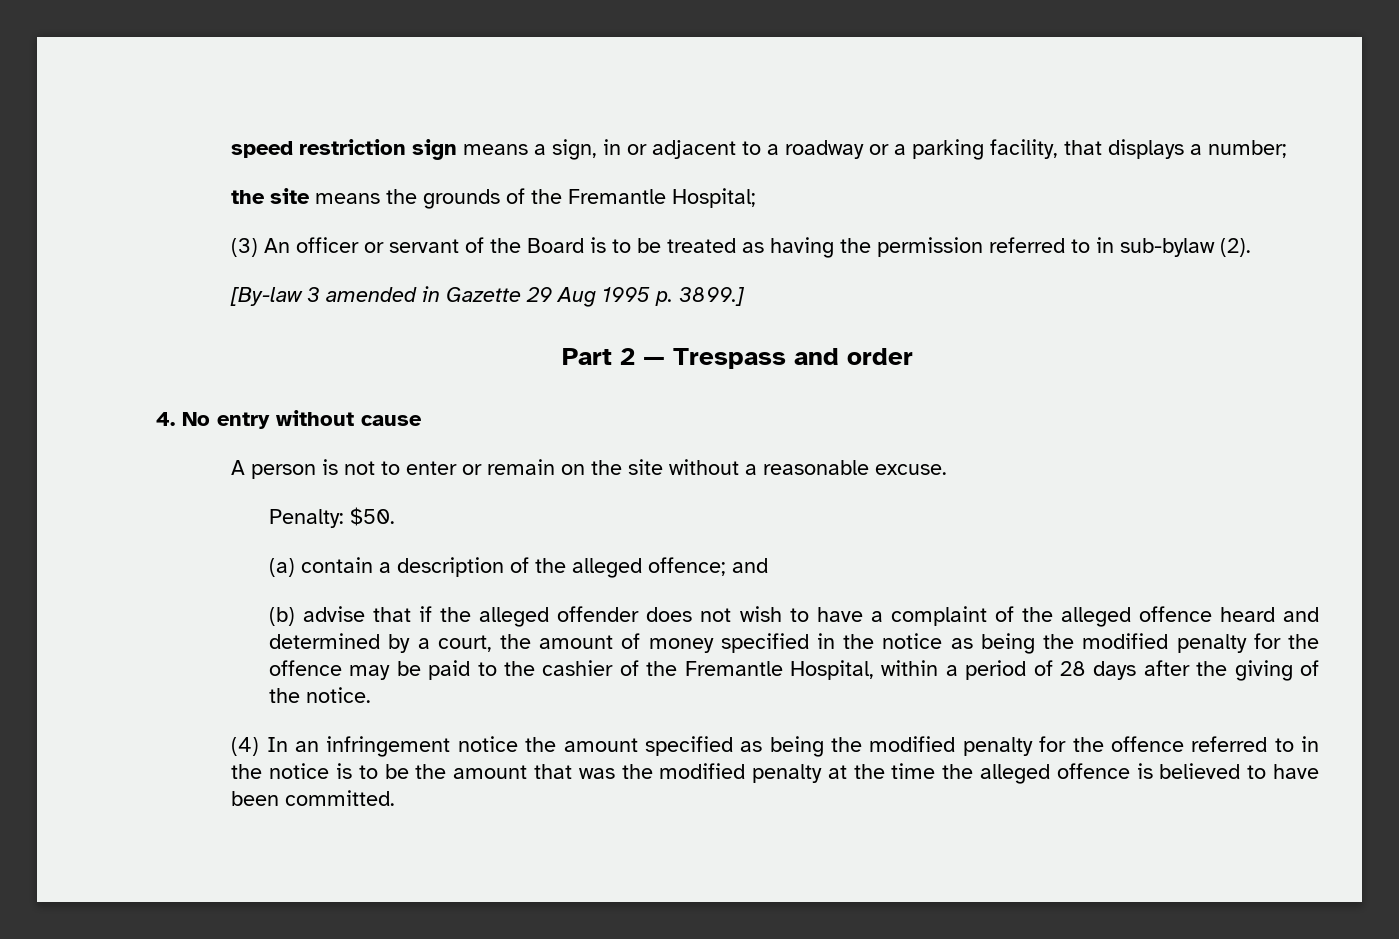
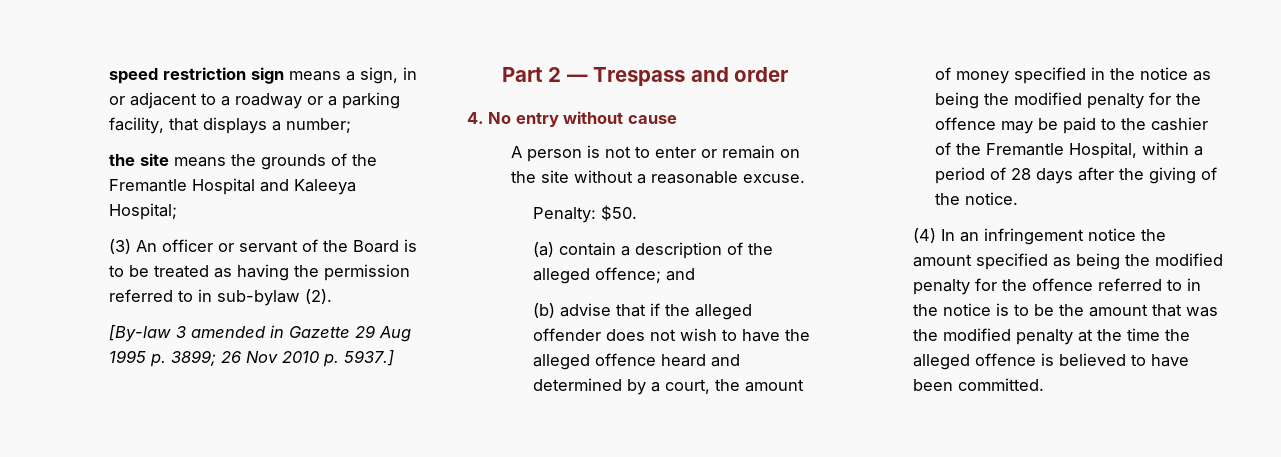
(667, 196) none -> [191,178,356,195] Hospital and Kaleeya
[679,287,746,306] 3899.] -> [170,350,394,367] 3899; 26 Nov 2010 p. 5937.]
[870,606,1014,626] a complaint of -> (780, 335) none

